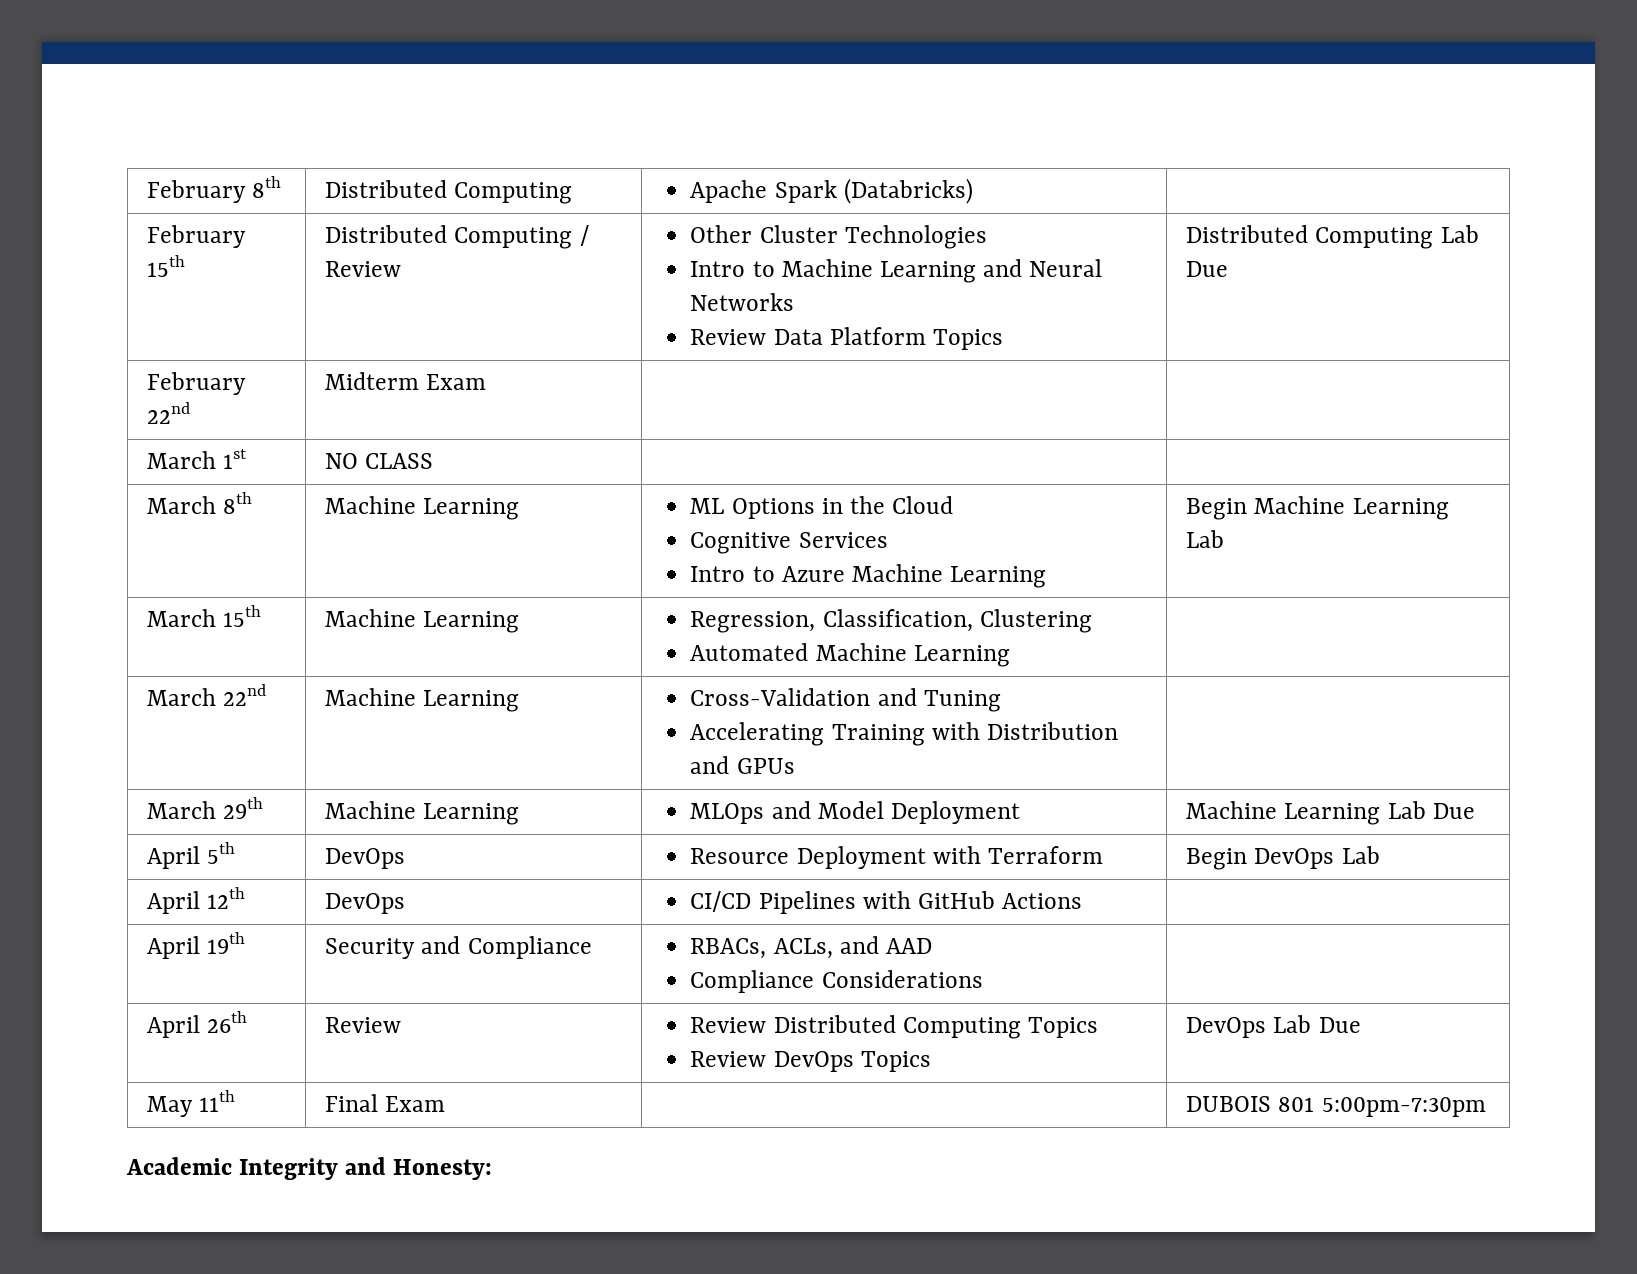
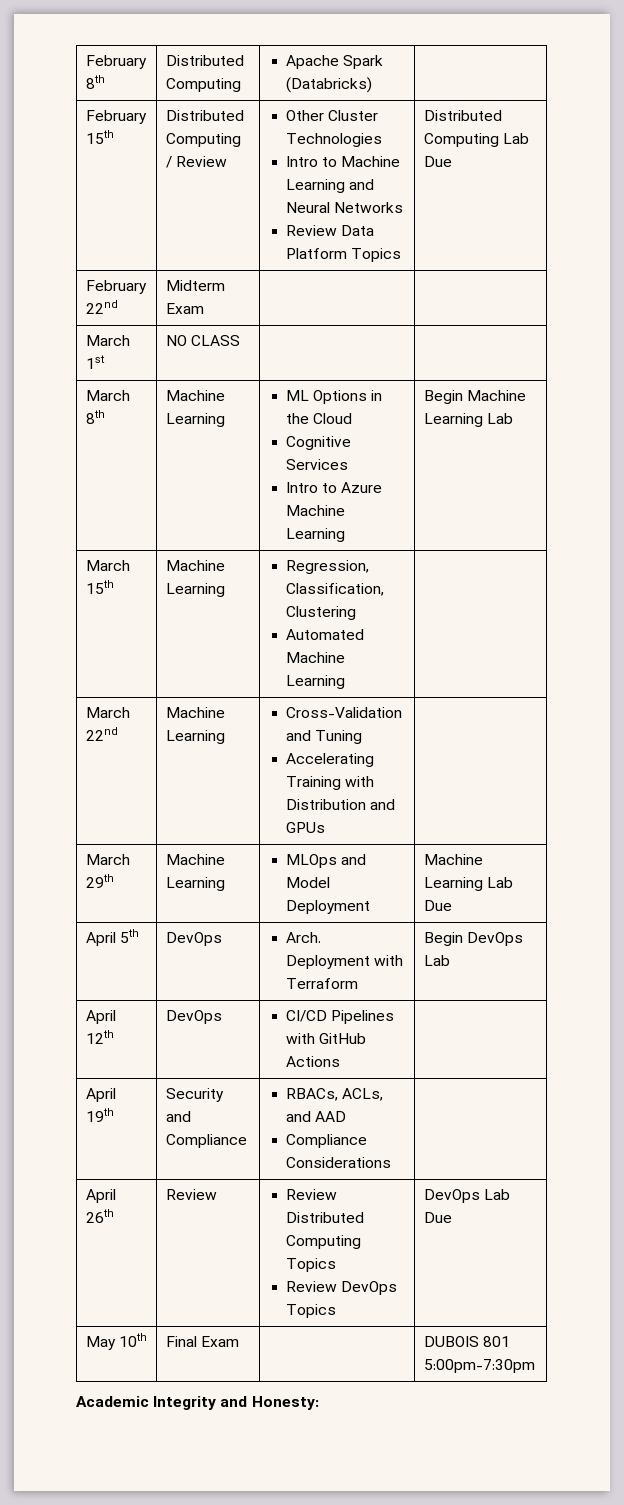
[690,848,790,864] Resource -> [285,932,321,943] Arch.
[199,1090,236,1112] 11th -> [119,1333,148,1347] 10th

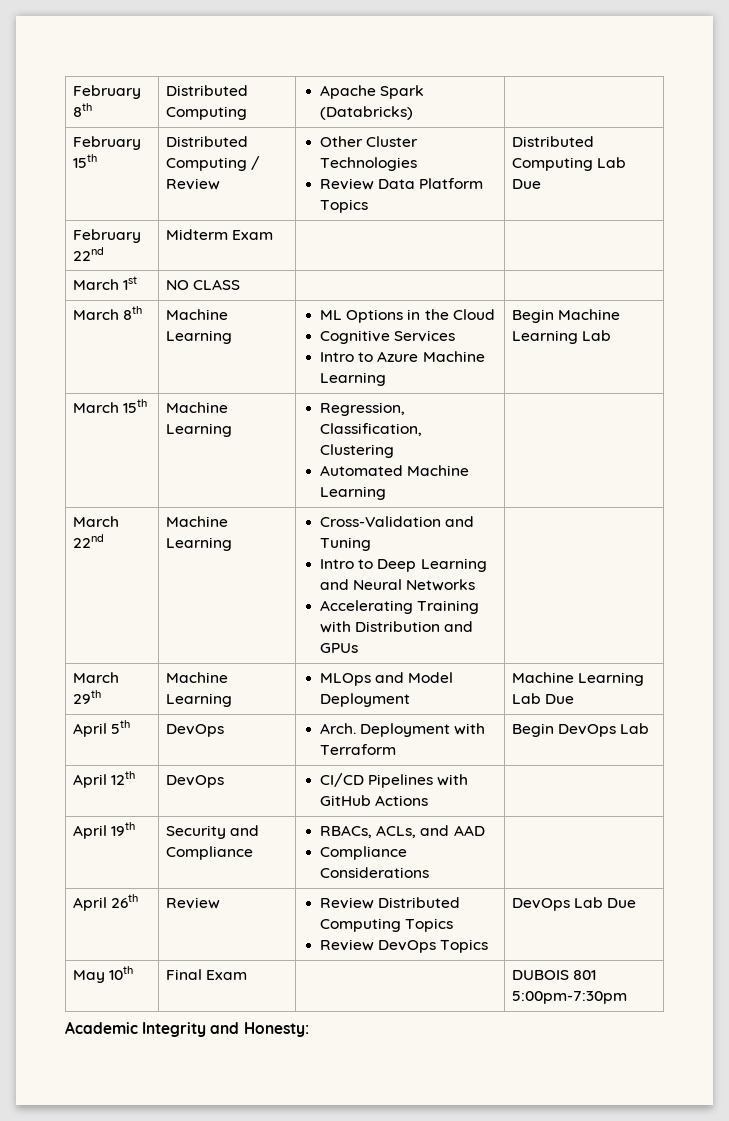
[285,156,401,167] [285,179,375,193] [285,202,404,213] // Intro to Machine Learning and Neural Networks -> (418, 164) none
(363, 737) none -> [320,558,487,572] [320,579,476,591] // Intro to Deep Learning and Neural Networks

